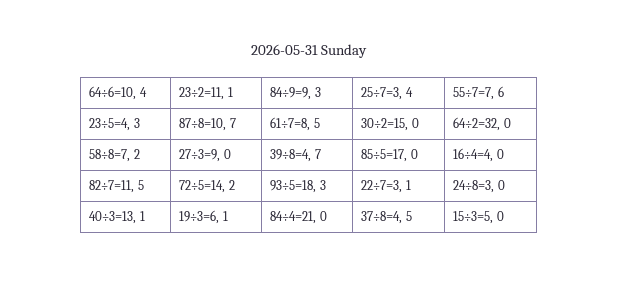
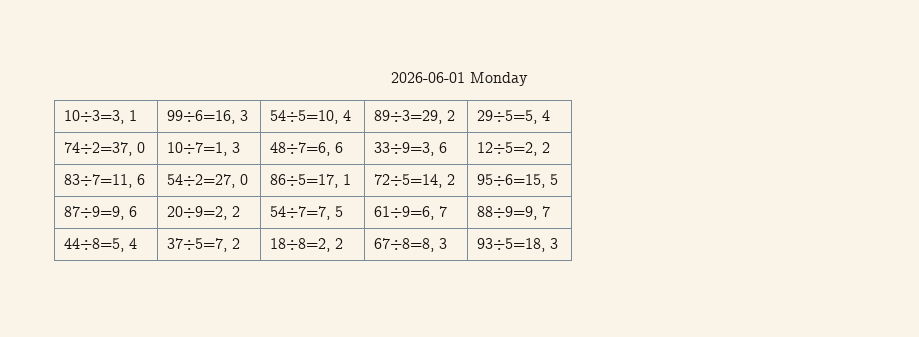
[251,44,367,58] [89,86,147,100] [179,87,233,100] [270,87,321,100] [361,87,413,100] [453,86,504,100] [89,118,140,131] [179,118,236,131] [270,117,320,131] [361,118,419,131] [453,117,511,131] [89,149,140,162] [179,149,231,162] [270,149,321,162] [361,149,418,162] [453,148,504,162] [89,180,144,193] [179,180,235,193] [270,180,326,193] [361,180,411,193] [453,180,505,193] [89,211,145,224] [179,210,228,224] [270,211,327,224] [361,211,412,224] [453,211,504,224] 2026-05-31 Sunday // 64÷6=10, 4 | 23÷2=11, 1 | 84÷9=9, 3 | 25÷7=3, 4 | 55÷7=7, 6 // 23÷5=4, 3 | 87÷8=10, 7 | 61÷7=8, 5 | 30÷2=15, 0 | 64÷2=32, 0 // 58÷8=7, 2 | 27÷3=9, 0 | 39÷8=4, 7 | 85÷5=17, 0 | 16÷4=4, 0 // 82÷7=11, 5 | 72÷5=14, 2 | 93÷5=18, 3 | 22÷7=3, 1 | 24÷8=3, 0 // 40÷3=13, 1 | 19÷3=6, 1 | 84÷4=21, 0 | 37÷8=4, 5 | 15÷3=5, 0 -> [391,72,528,86] [64,110,138,124] [167,110,249,124] [270,110,352,124] [374,110,456,124] [477,110,551,124] [64,142,146,156] [167,142,241,156] [270,142,344,156] [374,142,448,156] [477,142,551,156] [64,174,146,188] [167,174,249,188] [270,174,352,188] [374,174,456,188] [477,174,559,188] [64,206,138,220] [167,206,241,220] [270,206,344,220] [374,206,448,220] [477,206,551,220] [64,238,138,252] [167,238,241,252] [270,238,344,252] [374,238,448,252] [477,238,559,252] 2026-06-01 Monday // 10÷3=3, 1 | 99÷6=16, 3 | 54÷5=10, 4 | 89÷3=29, 2 | 29÷5=5, 4 // 74÷2=37, 0 | 10÷7=1, 3 | 48÷7=6, 6 | 33÷9=3, 6 | 12÷5=2, 2 // 83÷7=11, 6 | 54÷2=27, 0 | 86÷5=17, 1 | 72÷5=14, 2 | 95÷6=15, 5 // 87÷9=9, 6 | 20÷9=2, 2 | 54÷7=7, 5 | 61÷9=6, 7 | 88÷9=9, 7 // 44÷8=5, 4 | 37÷5=7, 2 | 18÷8=2, 2 | 67÷8=8, 3 | 93÷5=18, 3

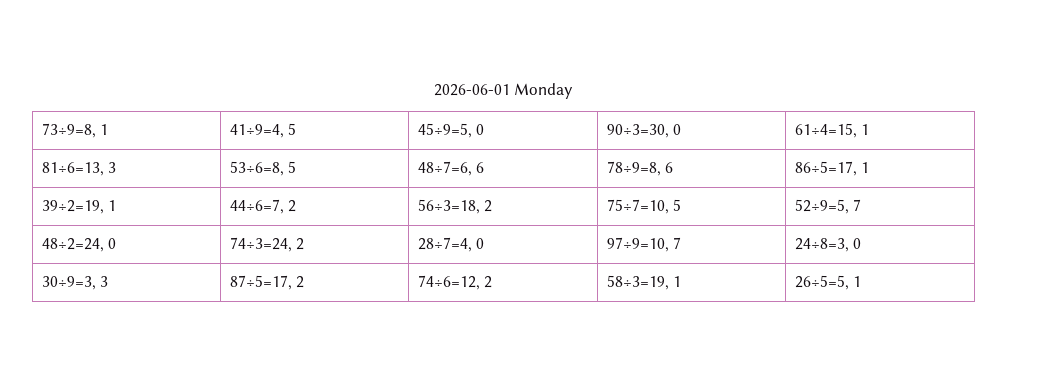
[64,110,138,124] [167,110,249,124] [270,110,352,124] [374,110,456,124] [477,110,551,124] [64,142,146,156] [167,142,241,156] 10÷3=3, 1 | 99÷6=16, 3 | 54÷5=10, 4 | 89÷3=29, 2 | 29÷5=5, 4 // 74÷2=37, 0 | 10÷7=1, 3 -> [41,123,109,138] [229,123,297,138] [417,123,485,138] [606,124,682,138] [794,123,870,138] [41,162,117,176] [229,161,297,176] 73÷9=8, 1 | 41÷9=4, 5 | 45÷9=5, 0 | 90÷3=30, 0 | 61÷4=15, 1 // 81÷6=13, 3 | 53÷6=8, 5
[374,142,448,156] [477,142,551,156] [64,174,146,188] [167,174,249,188] [270,174,352,188] [374,174,456,188] [477,174,559,188] [64,206,138,220] [167,206,241,220] [270,206,344,220] [374,206,448,220] [477,206,551,220] [64,238,138,252] [167,238,241,252] [270,238,344,252] [374,238,448,252] [477,238,559,252] 33÷9=3, 6 | 12÷5=2, 2 // 83÷7=11, 6 | 54÷2=27, 0 | 86÷5=17, 1 | 72÷5=14, 2 | 95÷6=15, 5 // 87÷9=9, 6 | 20÷9=2, 2 | 54÷7=7, 5 | 61÷9=6, 7 | 88÷9=9, 7 // 44÷8=5, 4 | 37÷5=7, 2 | 18÷8=2, 2 | 67÷8=8, 3 | 93÷5=18, 3 -> [606,161,674,176] [794,161,870,176] [41,200,117,214] [229,199,297,214] [417,199,493,214] [606,199,682,214] [794,199,862,214] [41,238,117,252] [229,237,305,252] [417,237,485,252] [606,237,682,252] [794,238,862,252] [41,276,109,290] [229,275,305,290] [417,275,493,290] [606,275,682,290] [794,275,862,290] 78÷9=8, 6 | 86÷5=17, 1 // 39÷2=19, 1 | 44÷6=7, 2 | 56÷3=18, 2 | 75÷7=10, 5 | 52÷9=5, 7 // 48÷2=24, 0 | 74÷3=24, 2 | 28÷7=4, 0 | 97÷9=10, 7 | 24÷8=3, 0 // 30÷9=3, 3 | 87÷5=17, 2 | 74÷6=12, 2 | 58÷3=19, 1 | 26÷5=5, 1

